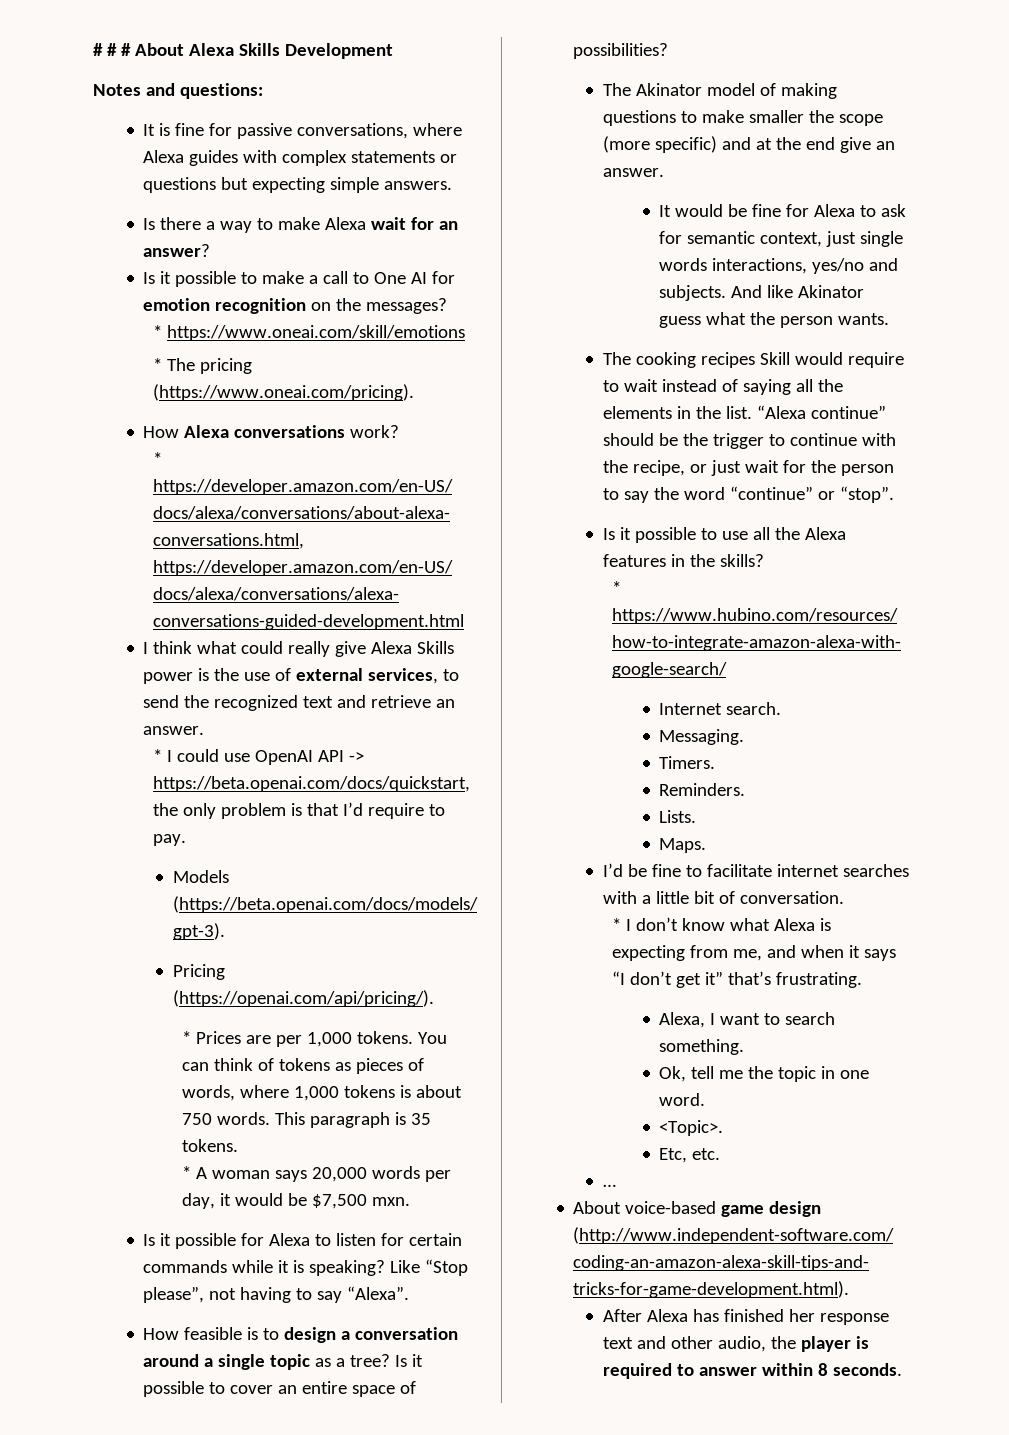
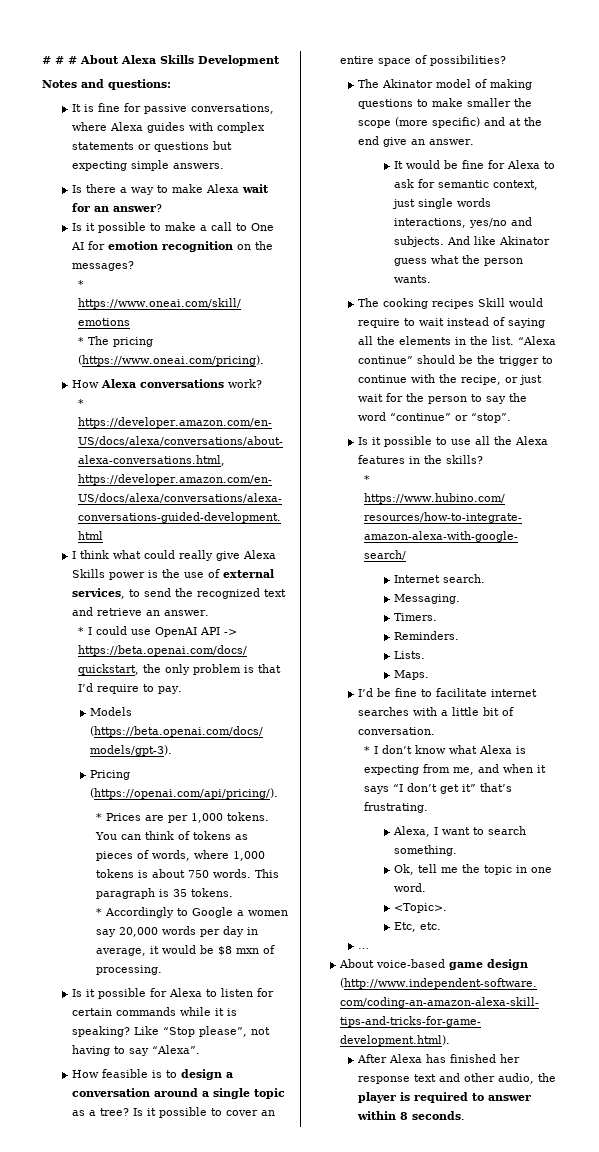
[196,1166,452,1182] [182,1193,411,1209] A woman says 20,000 words per day, it would be $7,500 mxn. -> [105,907,289,918] [96,926,259,937] [96,945,276,956] [96,965,163,975] Accordingly to Google a women say 20,000 words per day in average, it would be $8 mxn of processing.

